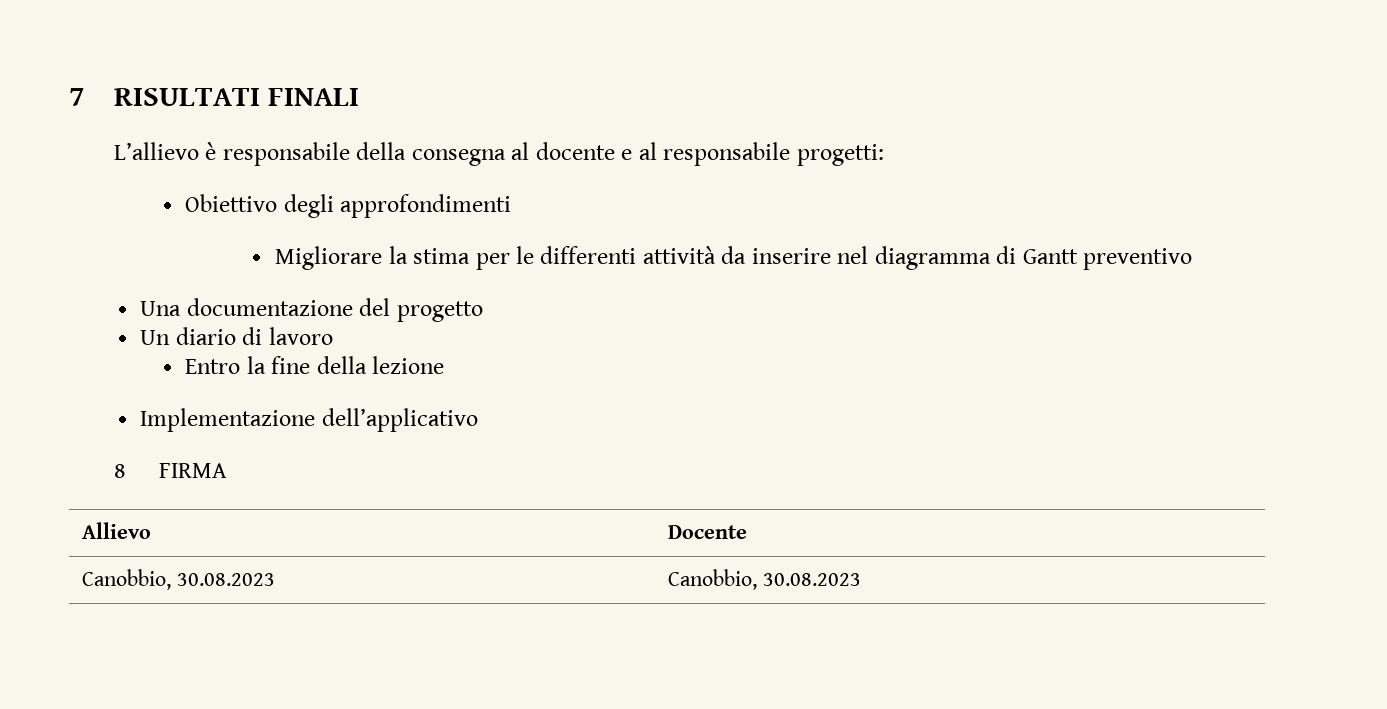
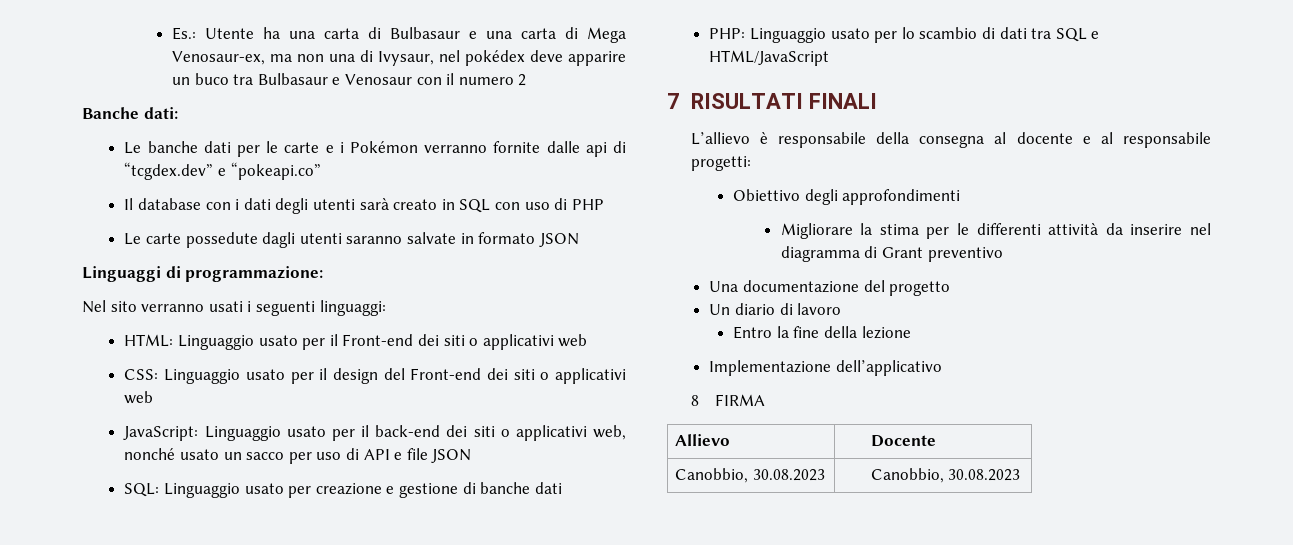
(69, 97) none -> [171,27,627,43] [171,50,626,66] [171,73,527,86] [82,107,178,119] [124,141,627,157] [124,162,321,180] [124,198,604,214] [124,232,579,248] [82,266,324,282] [82,300,386,316] [124,334,588,350] [124,368,627,384] [124,391,154,404] [123,425,626,441] [124,448,472,464] [124,482,562,498] [709,27,1100,43] [709,50,830,66] Es.: Utente ha una carta di Bulbasaur e una carta di Mega Venosaur-ex, ma non una di Ivysaur, nel pokédex deve apparire un buco tra Bulbasaur e Venosaur con il numero 2 // Banche dati: // Le banche dati per le carte e i Pokémon verranno fornite dalle api di “tcgdex.dev” e “pokeapi.co” // Il database con i dati degli utenti sarà creato in SQL con uso di PHP // Le carte possedute dagli utenti saranno salvate in formato JSON // Linguaggi di programmazione: // Nel sito verranno usati i seguenti linguaggi: // HTML: Linguaggio usato per il Front-end dei siti o applicativi web // CSS: Linguaggio usato per il design del Front-end dei siti o applicativi web // JavaScript: Linguaggio usato per il back-end dei siti o applicativi web, nonché usato un sacco per uso di API e file JSON // SQL: Linguaggio usato per creazione e gestione di banche dati // PHP: Linguaggio usato per lo scambio di dati tra SQL e HTML/JavaScript //
[1022,249,1078,264] Gantt -> [881,247,923,258] Grant

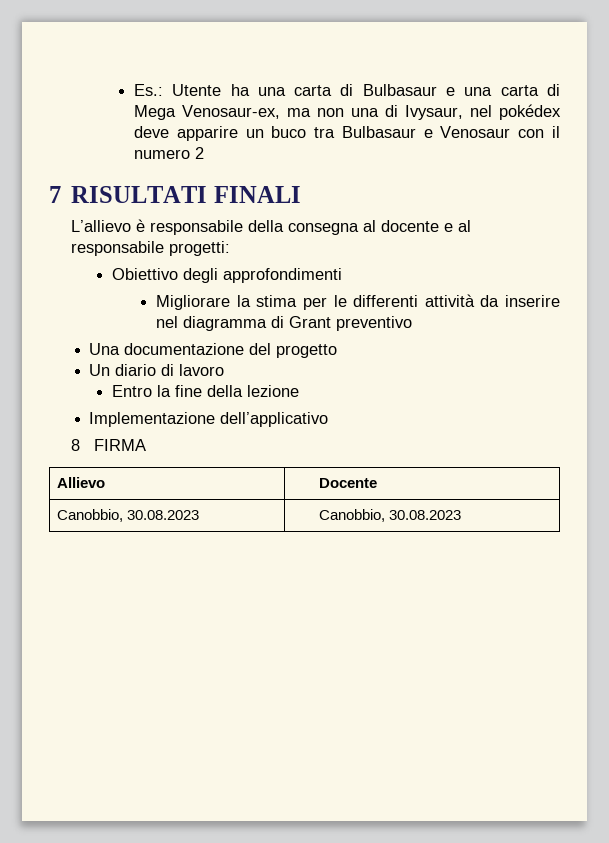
[82,107,178,119] [124,141,627,157] [124,162,321,180] [124,198,604,214] [124,232,579,248] [82,266,324,282] [82,300,386,316] [124,334,588,350] [124,368,627,384] [124,391,154,404] [123,425,626,441] [124,448,472,464] [124,482,562,498] [709,27,1100,43] [709,50,830,66] // Banche dati: // Le banche dati per le carte e i Pokémon verranno fornite dalle api di “tcgdex.dev” e “pokeapi.co” // Il database con i dati degli utenti sarà creato in SQL con uso di PHP // Le carte possedute dagli utenti saranno salvate in formato JSON // Linguaggi di programmazione: // Nel sito verranno usati i seguenti linguaggi: // HTML: Linguaggio usato per il Front-end dei siti o applicativi web // CSS: Linguaggio usato per il design del Front-end dei siti o applicativi web // JavaScript: Linguaggio usato per il back-end dei siti o applicativi web, nonché usato un sacco per uso di API e file JSON // SQL: Linguaggio usato per creazione e gestione di banche dati // PHP: Linguaggio usato per lo scambio di dati tra SQL e HTML/JavaScript -> (204, 153) none

